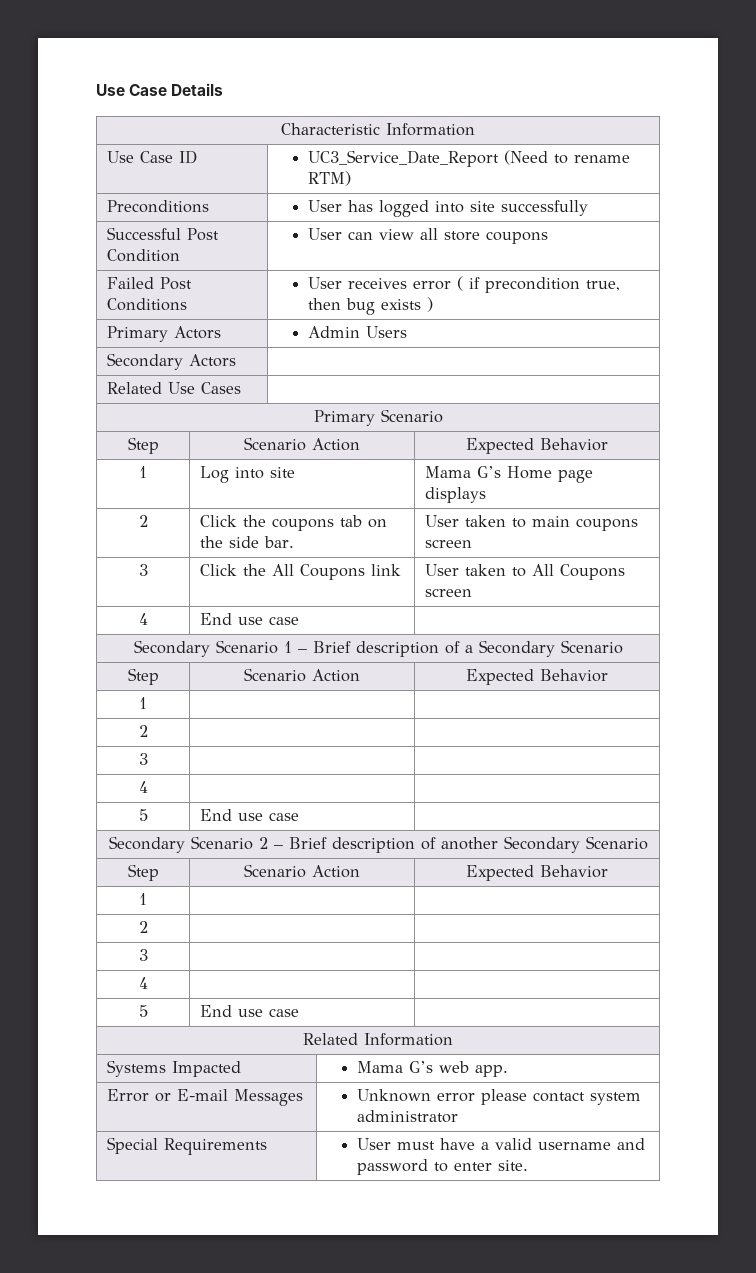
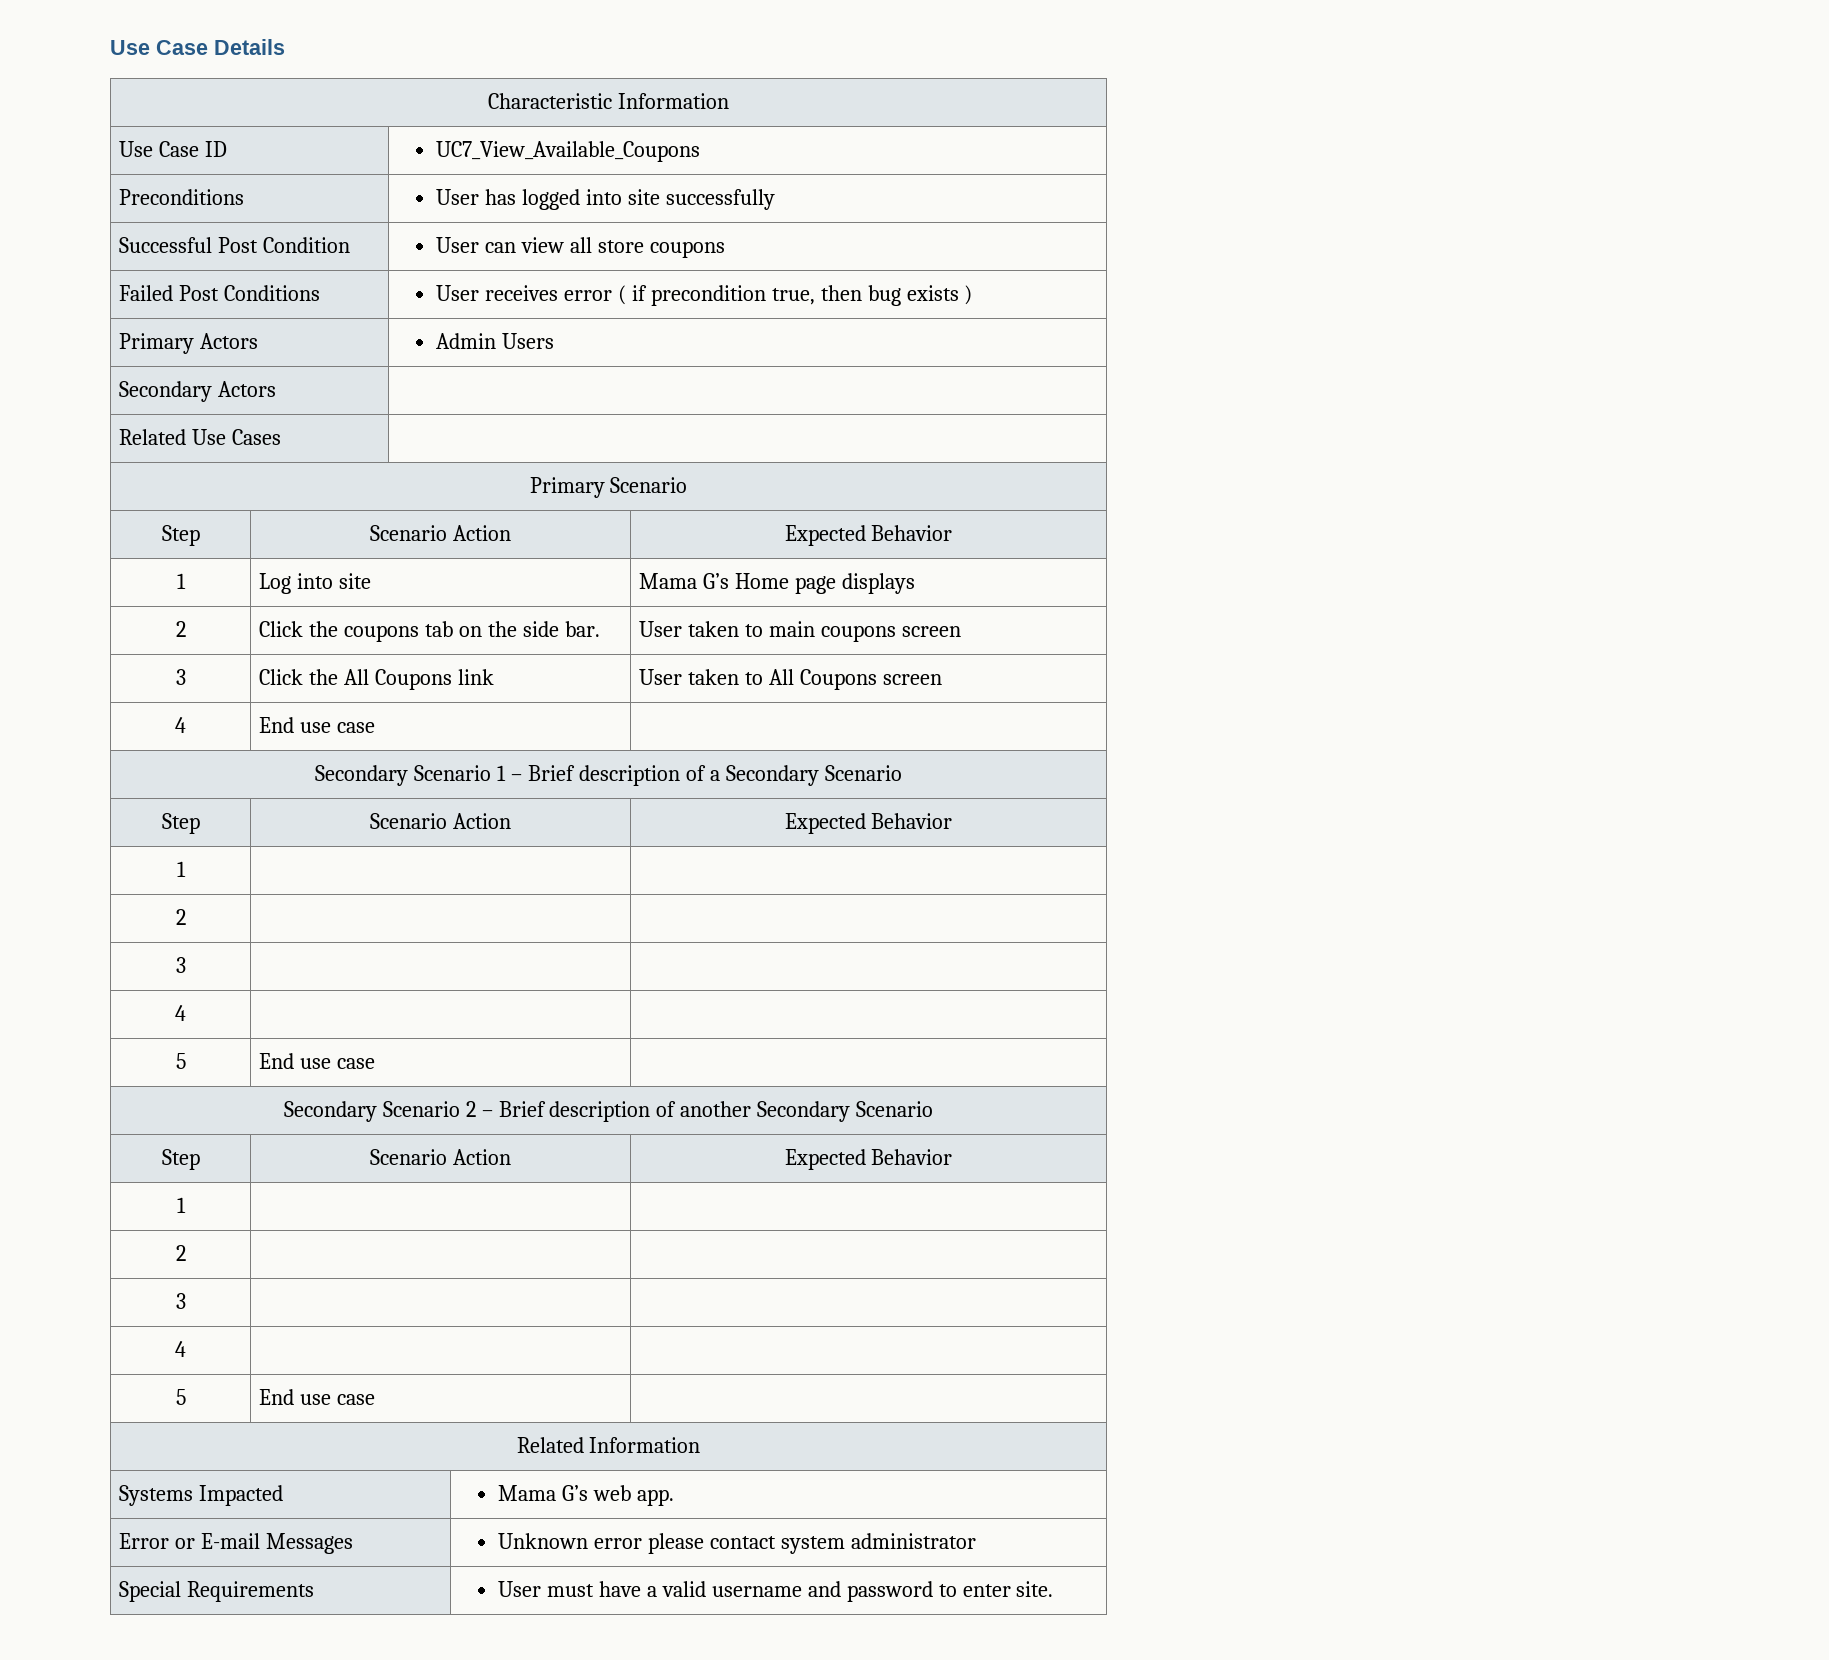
[308,150,631,167] [308,171,352,186] UC3_Service_Date_Report (Need to rename RTM) -> [436,141,701,162] UC7_View_Available_Coupons

